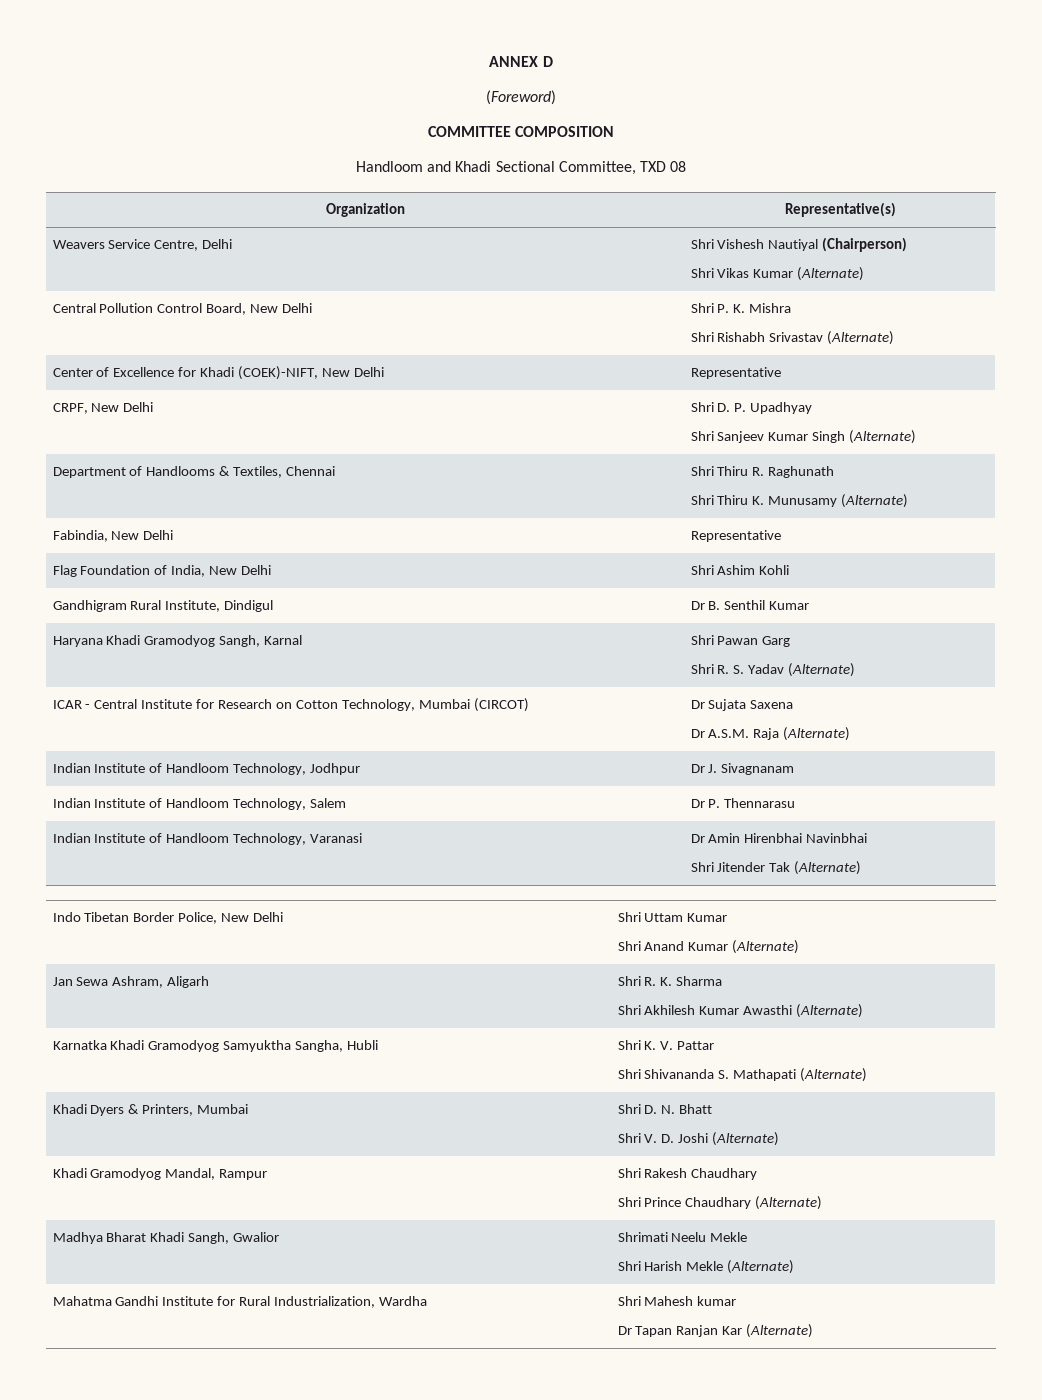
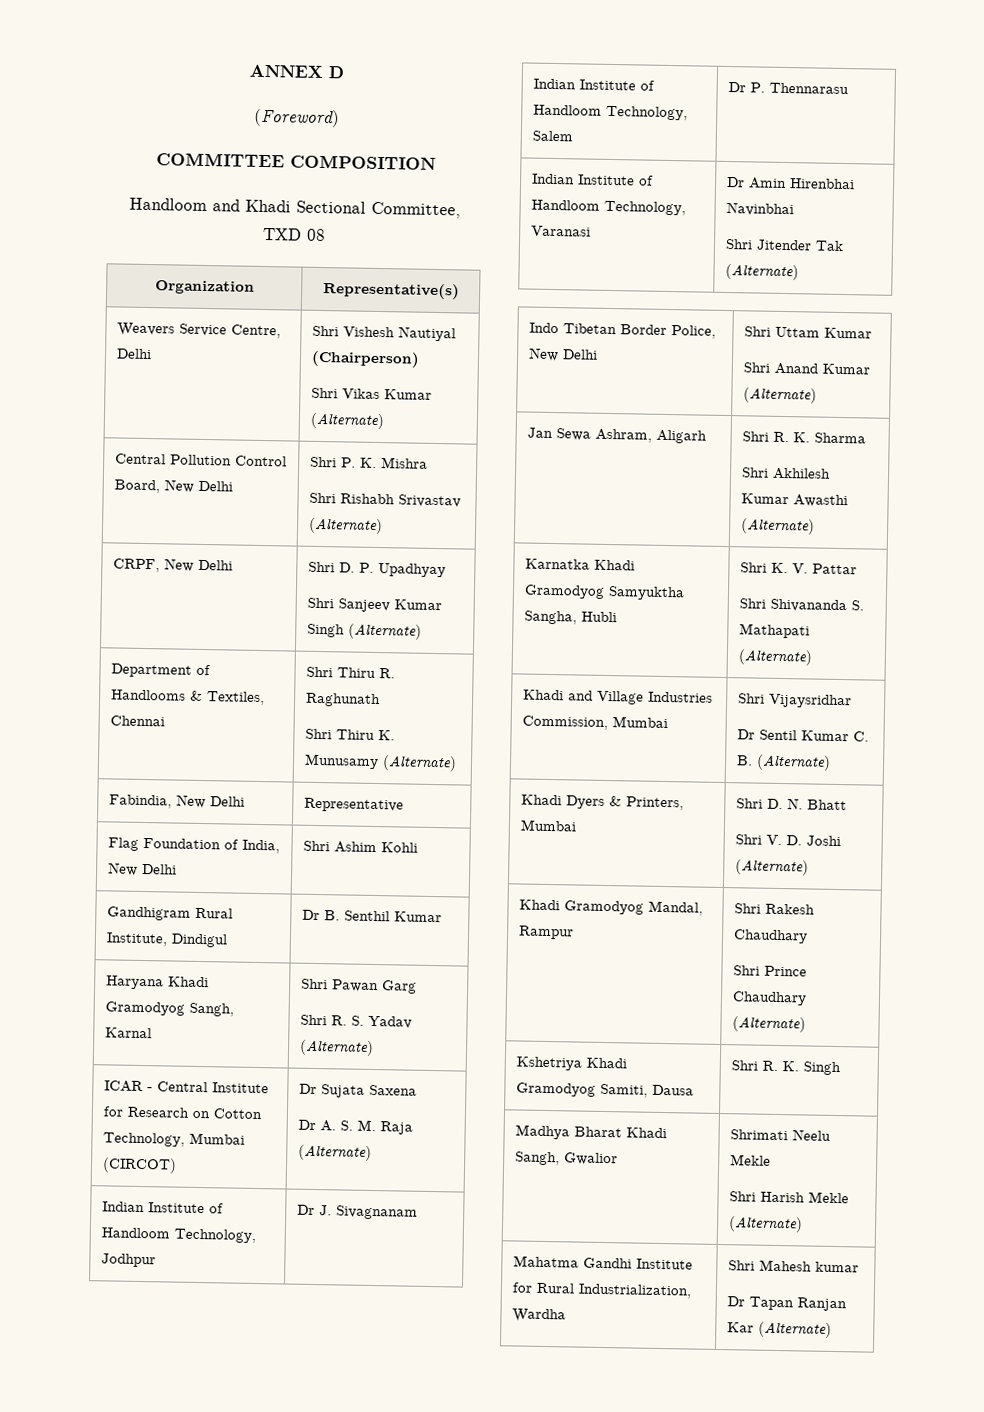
[52,366,384,380] [690,367,781,379] // Center of Excellence for Khadi (COEK)-NIFT, New Delhi | Representative -> (384, 526) none
[708,729,750,738] A.S.M. -> [320,1119,377,1132] A. S. M.
(868, 1075) none -> [523,689,714,705] [522,715,669,731] [738,693,853,709] [737,729,870,742] [737,754,832,771] // Khadi and Village Industries Commission, Mumbai | Shri Vijaysridhar // Dr Sentil Kumar C. B. (Alternate)
(823, 1203) none -> [516,1056,628,1071] [516,1082,695,1098] [731,1060,842,1076] // Kshetriya Khadi Gramodyog Samiti, Dausa | Shri R. K. Singh

